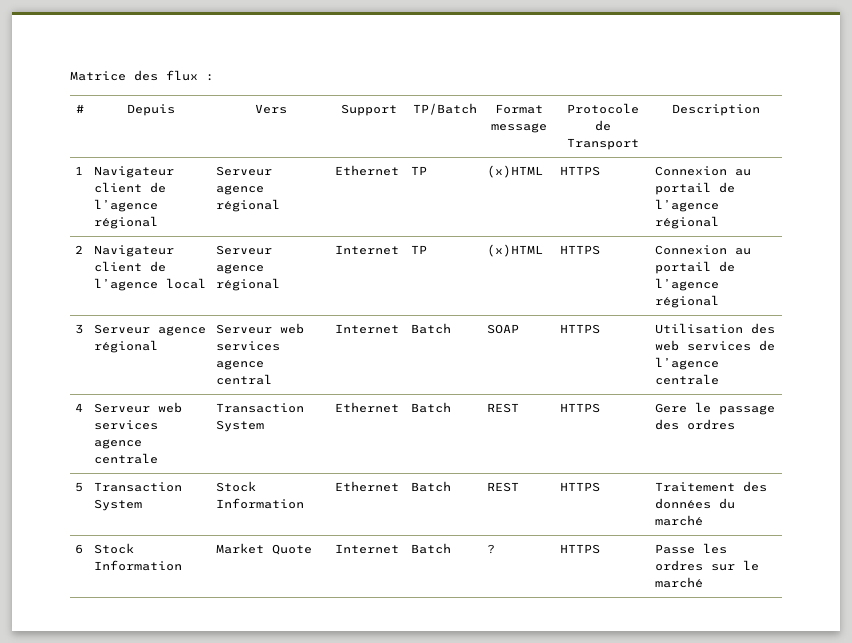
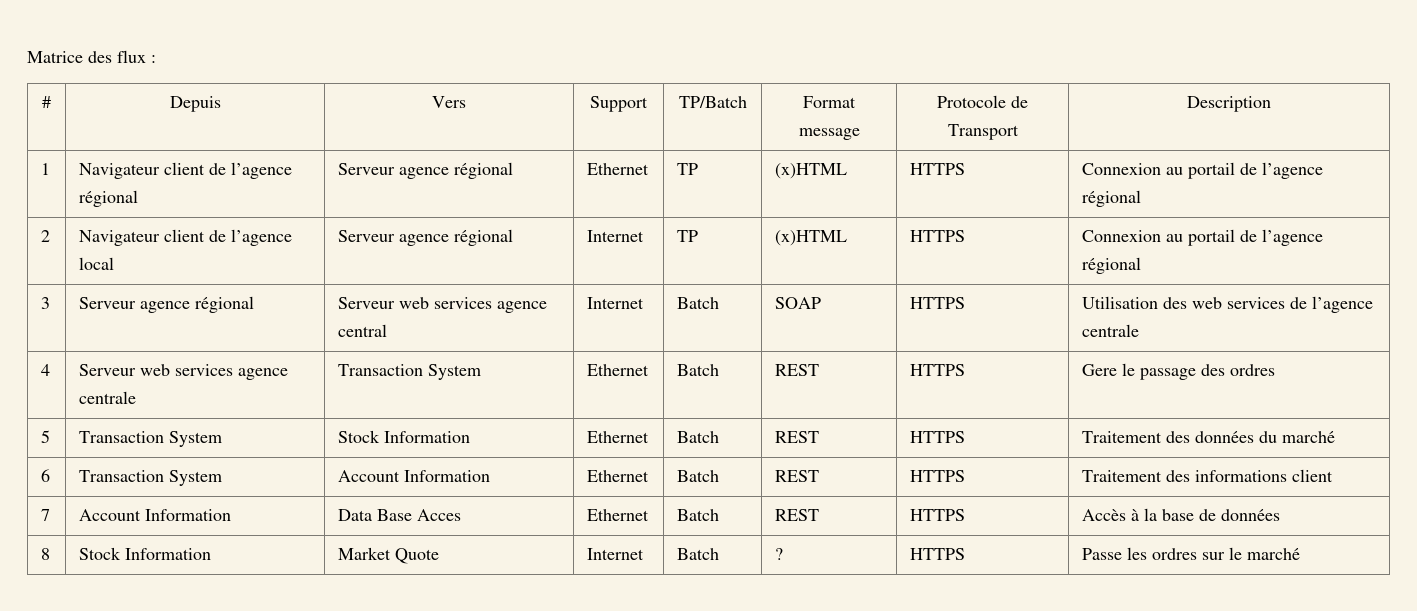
(84, 549) none -> [79,470,223,486] [338,470,491,482] [587,470,650,482] [677,470,720,482] [775,470,820,482] [910,470,966,482] [1082,469,1334,482] [41,509,51,521] [79,509,232,521] [338,509,462,521] [587,509,650,521] [677,509,720,521] [775,509,820,521] [910,509,966,521] [1082,508,1281,521] [41,548,51,560] | Transaction System | Account Information | Ethernet | Batch | REST | HTTPS | Traitement des informations client // 7 | Account Information | Data Base Acces | Ethernet | Batch | REST | HTTPS | Accès à la base de données // 8

